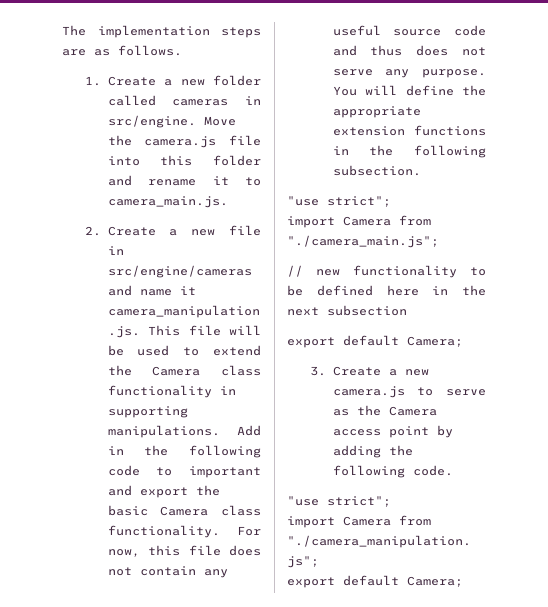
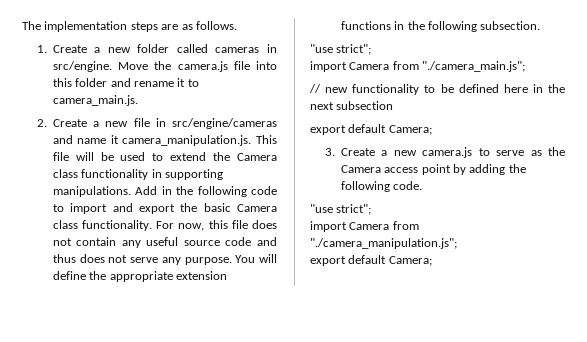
[189,466,261,478] important -> [70,203,108,214] import

